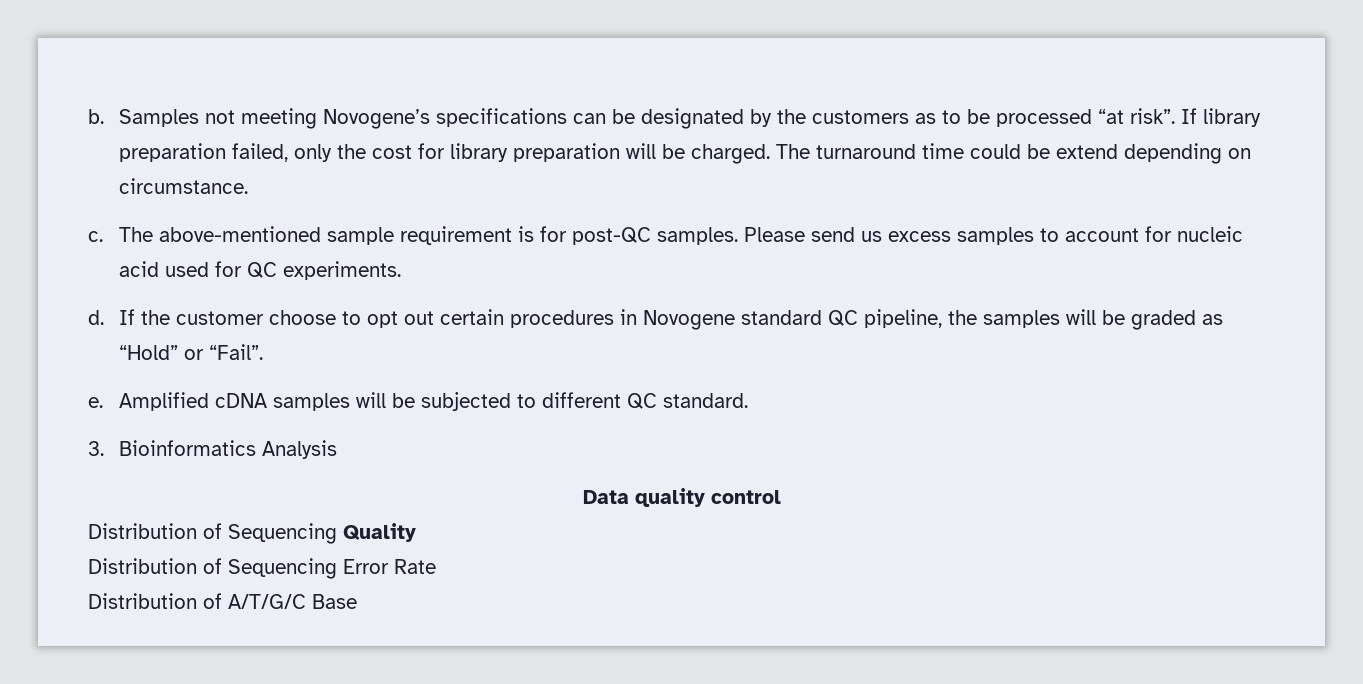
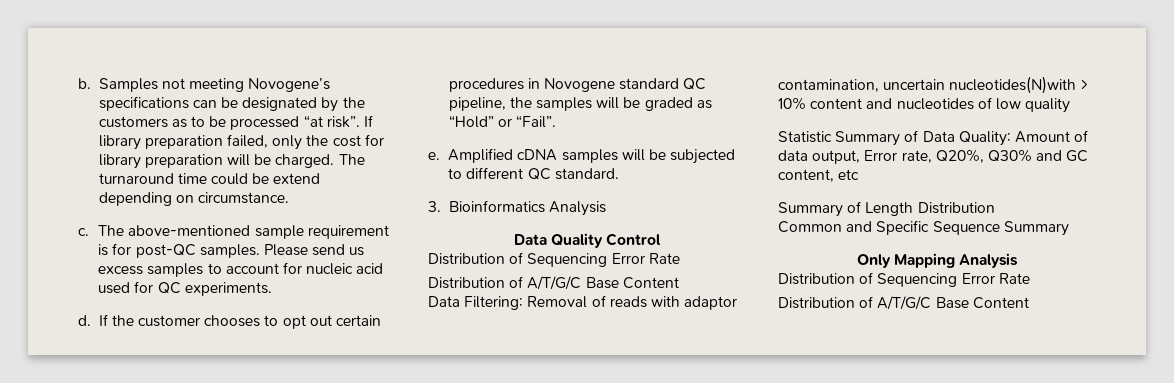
[268,310,336,325] choose -> [204,315,261,327] chooses
[634,488,781,507] [88,523,337,544] quality control // Distribution of Sequencing -> (547, 239) none
[88,558,436,579] [88,593,357,609] // Distribution of Sequencing Error Rate // Distribution of A/T/G/C Base -> [606,233,662,246] [428,252,680,267] [428,276,679,290] [428,295,738,310] [778,76,1088,94] [778,97,1071,113] [778,130,1089,146] [778,149,1089,164] [778,169,860,182] [778,201,995,217] [778,220,1069,236] [856,253,1019,268] [778,272,1030,287] [778,296,1029,310] Control // Distribution of Sequencing Error Rate // Distribution of A/T/G/C Base Content // Data Filtering: Removal of reads with adaptor contamination, uncertain nucleotides(N)with > 10% content and nucleotides of low quality // Statistic Summary of Data Quality: Amount of data output, Error rate, Q20%, Q30% and GC content, etc // Summary of Length Distribution // Common and Specific Sequence Summary // Only Mapping Analysis // Distribution of Sequencing Error Rate // Distribution of A/T/G/C Base Content

